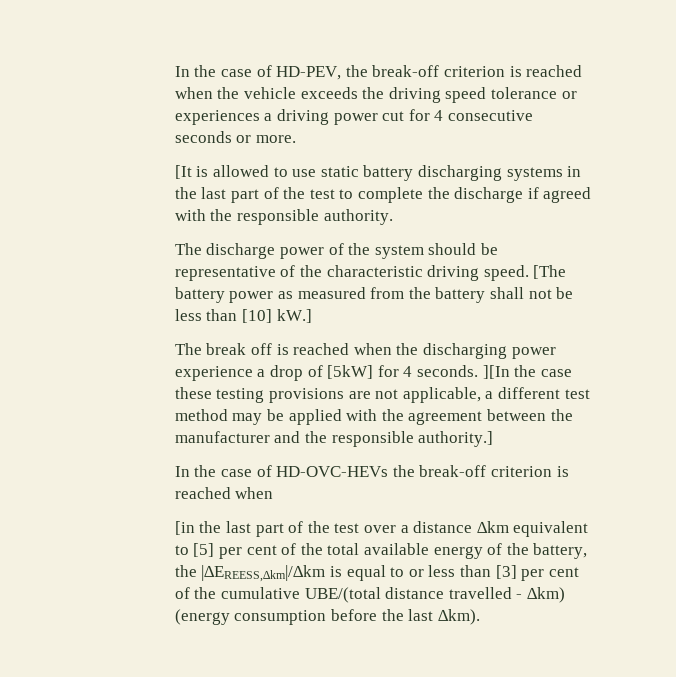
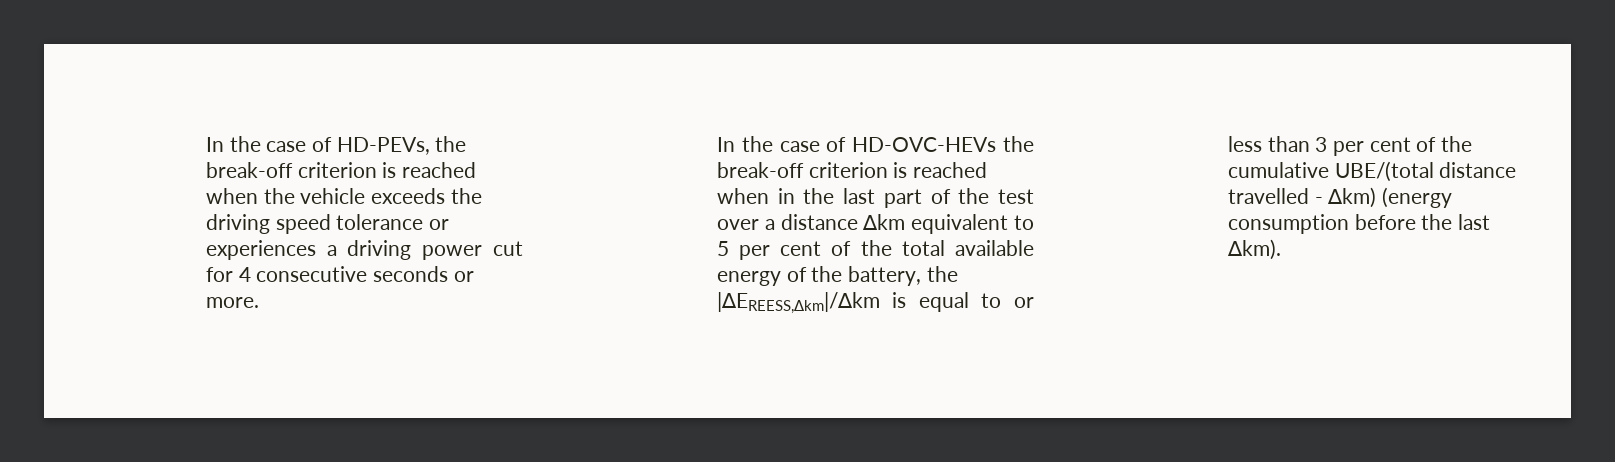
[174,65,342,80] In the case of HD-PEV, -> [205,136,430,155] In the case of HD-PEVs,
[174,165,582,181] [174,187,592,203] [174,209,393,225] [174,243,498,259] [174,265,567,281] [174,287,574,303] [174,309,312,323] [174,343,556,359] [174,365,572,381] [174,387,590,403] [174,409,573,425] [174,431,494,447] // [It is allowed to use static battery discharging systems in the last part of the test to complete the discharge if agreed with the responsible authority. // The discharge power of the system should be representative of the characteristic driving speed. [The battery power as measured from the battery shall not be less than [10] kW.] // The break off is reached when the discharging power experience a drop of [5kW] for 4 seconds. ][In the case these testing provisions are not applicable, a different test method may be applied with the agreement between the manufacturer and the responsible authority.] -> (259, 302) none
[174,521,195,535] // [in -> [777,188,795,204] in
[193,543,215,557] [5] -> [716,241,729,256] 5
[495,565,517,579] [3] -> [1315,137,1328,152] 3

